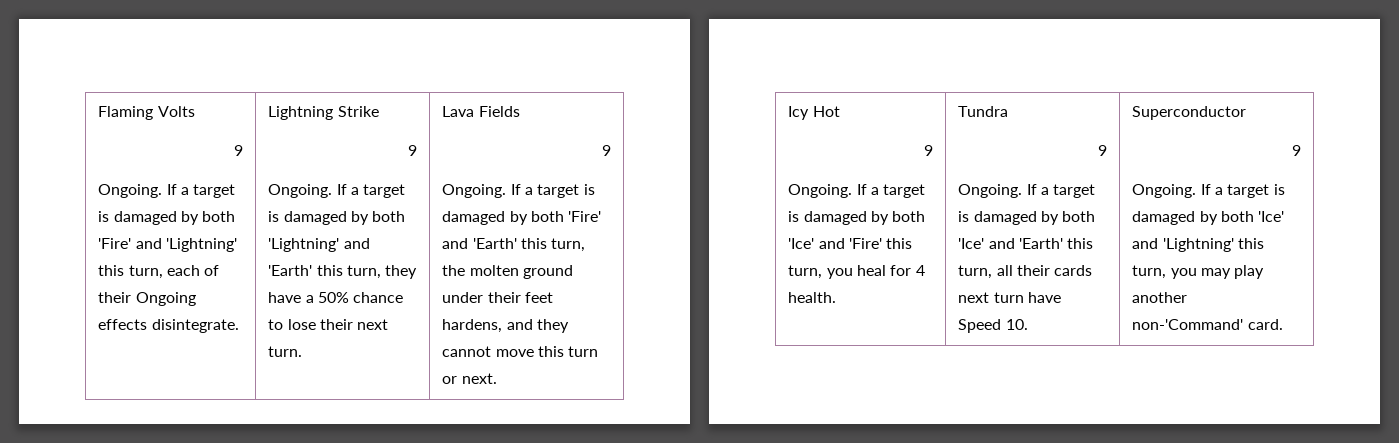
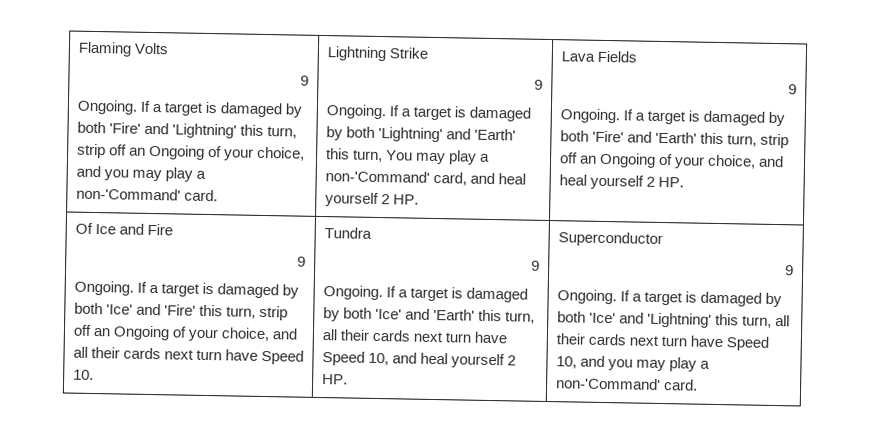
[166,265,220,276] [98,292,196,306] [98,319,239,333] each of their Ongoing effects disintegrate. -> [76,143,306,161] [75,165,206,182] [75,187,218,202] strip off an Ongoing of your choice, and you may play a non-'Command' card.
[385,265,418,279] [268,292,404,303] [268,319,389,330] [268,346,303,357] they have a 50% chance to lose their next turn. -> [385,150,490,165] [324,170,526,186] [324,192,419,207] You may play a non-'Command' card, and heal yourself 2 HP.
[442,265,573,279] [442,292,553,303] [442,319,569,333] [442,346,599,357] [442,373,497,384] [788,106,840,120] the molten ground under their feet hardens, and they cannot move this turn or next. // Icy Hot -> [760,133,790,149] [558,152,785,169] [558,174,684,190] [74,222,173,236] strip off an Ongoing of your choice, and heal yourself 2 HP. // Of Ice and Fire
[826,265,925,279] [788,292,837,303] you heal for 4 health. -> [259,305,289,321] [72,324,299,342] [72,346,305,365] [72,369,94,380] strip off an Ongoing of your choice, and all their cards next turn have Speed 10.
[1005,319,1028,330] 10. -> [367,352,516,369] [321,374,348,385] 10, and heal yourself 2 HP.
[1170,265,1265,279] [1132,292,1188,303] you may play another -> [775,315,791,327] [555,333,769,351] [555,355,710,372] all their cards next turn have Speed 10, and you may play a

